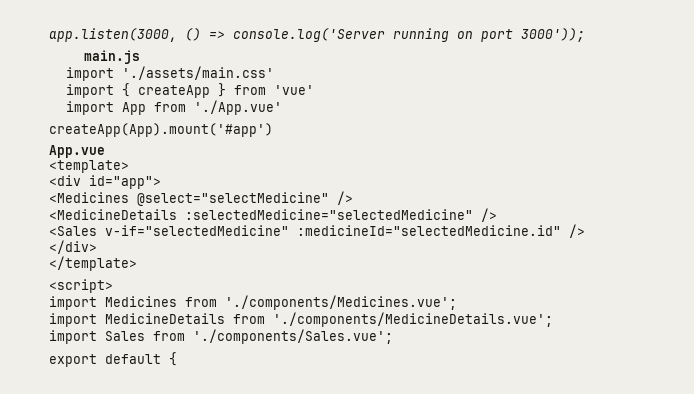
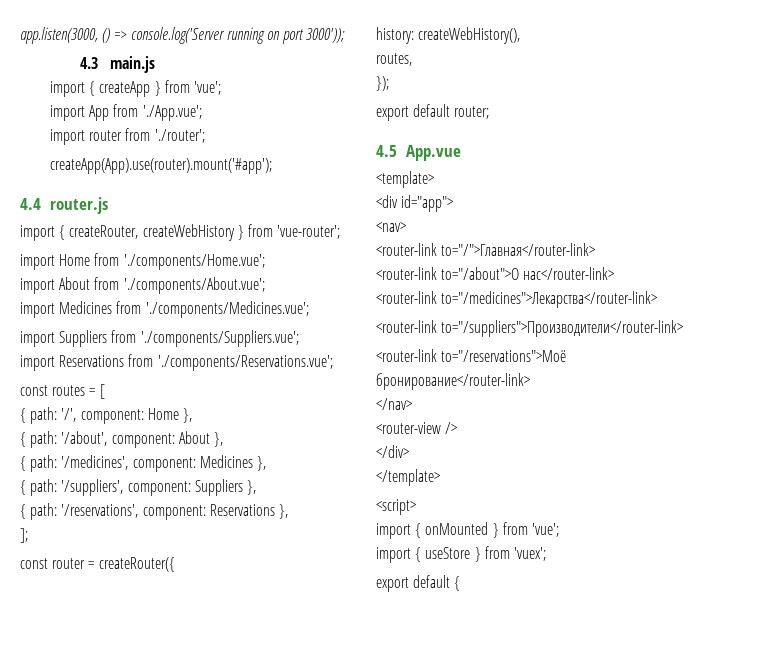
(585, 35) none -> [80,57,99,69] 4.3
[66,66,275,81] // import './assets/main.css' -> (156, 64) none
[274,85,315,95] 'vue' -> [193,81,221,95] 'vue';
[194,100,283,115] [49,123,273,137] [49,145,105,158] [49,160,129,173] [49,175,161,189] [49,191,353,206] [49,208,497,222] [49,225,561,236] './App.vue' // createApp(App).mount('#app') // App.vue // <template> // <div id="app"> // <Medicines @select="selectMedicine" /> // <MedicineDetails :selectedMedicine="selectedMedicine" /> // <Sales v-if="selectedMedicine" :medicineId="selectedMedicine.id" -> [142,105,202,121] [50,128,205,145] [50,158,273,174] [20,197,109,214] [20,224,341,241] [20,253,265,270] [20,277,265,294] [20,301,309,318] [20,330,299,347] [20,354,333,371] [20,384,105,399] [20,407,192,424] [20,431,223,448] [20,455,266,472] [20,479,256,496] [20,503,288,520] [20,528,28,543] [20,557,175,572] [376,27,521,44] [376,53,412,66] [376,76,389,91] [376,104,490,121] [376,145,462,161] [376,171,434,188] [376,195,454,212] [376,222,406,232] [376,243,596,256] [376,267,615,280] [376,291,658,308] [376,320,684,337] [376,349,567,362] [376,373,530,390] [376,398,412,410] [376,422,441,434] './App.vue'; // import router from './router'; // createApp(App).use(router).mount('#app'); // 4.4 router.js // import { createRouter, createWebHistory } from 'vue-router'; // import Home from './components/Home.vue'; // import About from './components/About.vue'; // import Medicines from './components/Medicines.vue'; // import Suppliers from './components/Suppliers.vue'; // import Reservations from './components/Reservations.vue'; // const routes = [ // { path: '/', component: Home }, // { path: '/about', component: About }, // { path: '/medicines', component: Medicines }, // { path: '/suppliers', component: Suppliers }, // { path: '/reservations', component: Reservations }, // ]; // const router = createRouter({ // history: createWebHistory(), // routes, // }); // export default router; // 4.5 App.vue // <template> // <div id="app"> // <nav> // <router-link to="/">Главная</router-link> // <router-link to="/about">О нас</router-link> // <router-link to="/medicines">Лекарства</router-link> // <router-link to="/suppliers">Производители</router-link> // <router-link to="/reservations">Моё бронирование</router-link> // </nav> // <router-view
[105,295,457,310] [49,312,553,327] [49,329,393,344] Medicines from './components/Medicines.vue'; // import MedicineDetails from './components/MedicineDetails.vue'; // import Sales from './components/Sales.vue'; -> [415,522,559,538] [376,546,546,563] { onMounted } from 'vue'; // import { useStore } from 'vuex';

